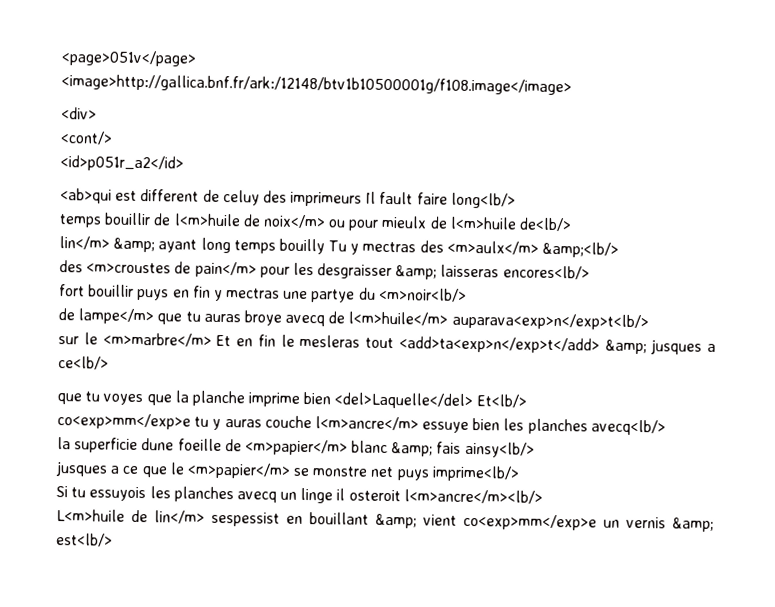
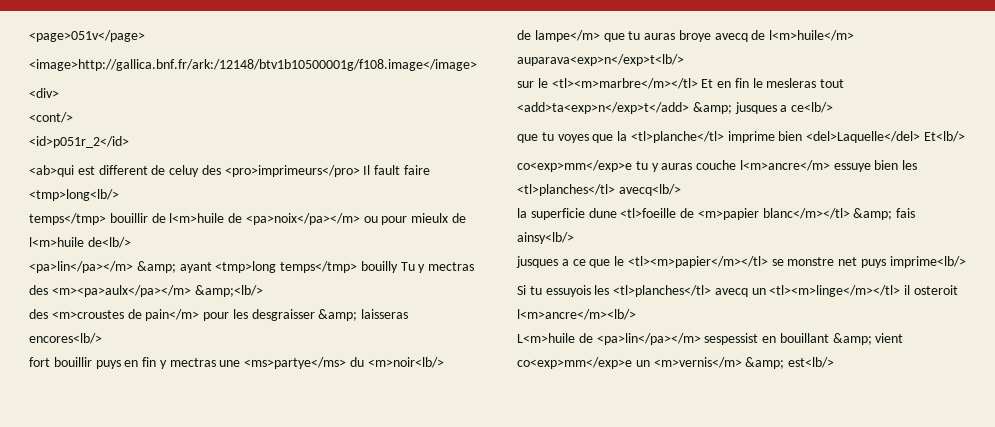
[60,155,184,172] <id>p051r_a2</id> -> [29,136,129,148] <id>p051r_2</id>
[290,191,363,207] imprimeurs -> [224,165,360,177] <pro>imprimeurs</pro>
[450,192,516,209] [59,214,102,228] long<lb/> // temps -> [29,189,119,201] [29,213,106,225] <tmp>long<lb/> // temps</tmp>
[262,214,326,229] noix</m> -> [245,213,360,225] <pa>noix</pa></m>
[59,236,110,250] lin</m> -> [29,261,133,273] <pa>lin</pa></m>
[200,237,276,254] long temps -> [215,261,358,273] <tmp>long temps</tmp>
[446,240,539,255] <m>aulx</m> -> [51,285,191,297] <m><pa>aulx</pa></m>
[311,289,356,303] partye -> [244,357,347,369] <ms>partye</ms>
[102,332,212,347] <m>marbre</m> -> [551,78,698,89] <tl><m>marbre</m></tl>
[191,390,245,407] planche -> [630,131,724,143] <tl>planche</tl>
[527,418,588,435] planches -> [517,184,615,196] <tl>planches</tl>
[177,438,389,456] foeille de <m>papier</m> blanc -> [620,208,850,220] <tl>foeille de <m>papier blanc</m></tl>
[186,462,291,479] <m>papier</m> -> [627,256,768,268] <tl><m>papier</m></tl>
[173,486,234,503] planches -> [613,285,712,297] <tl>planches</tl>
[300,487,334,504] linge -> [769,285,901,297] <tl><m>linge</m></tl>
[154,510,205,524] lin</m> -> [596,333,701,345] <pa>lin</pa></m>
[626,516,666,529] vernis -> [653,357,742,368] <m>vernis</m>

